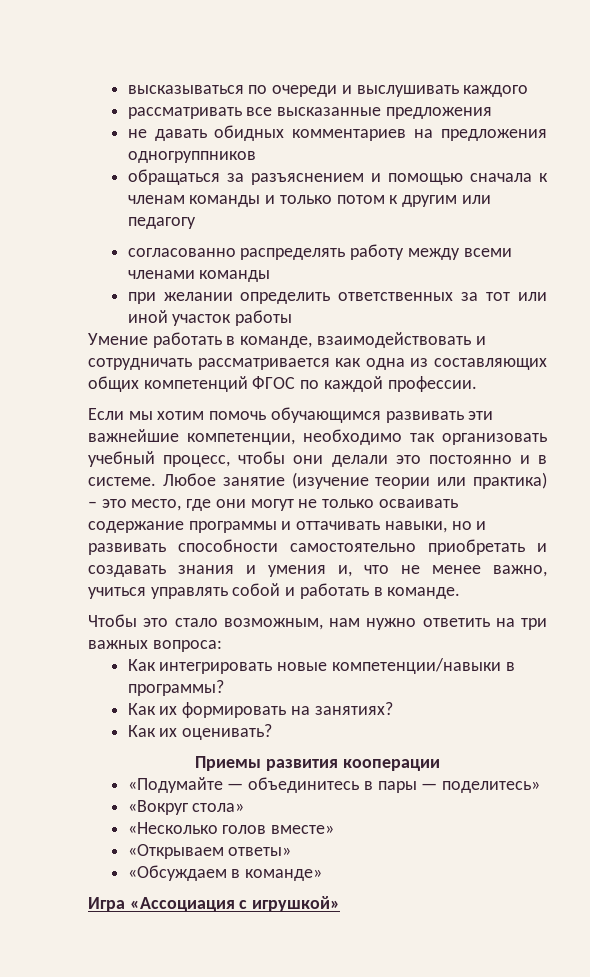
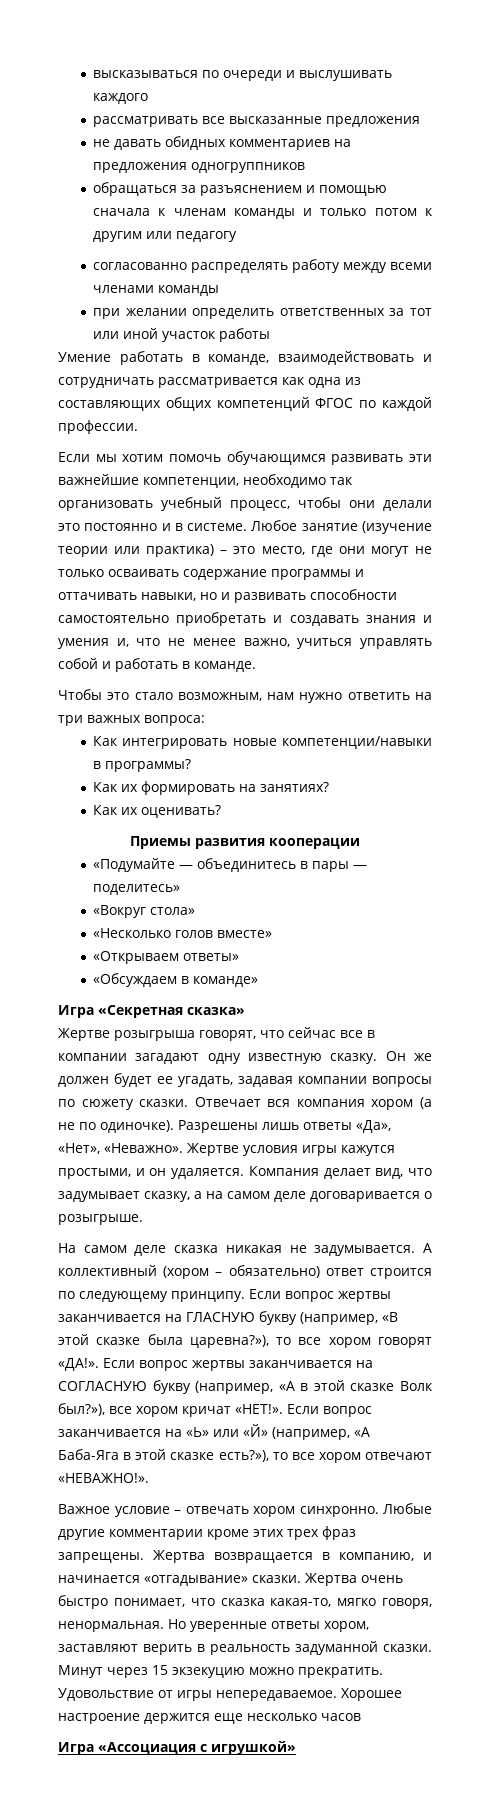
(323, 875) none -> [58,1005,245,1018] [58,1027,375,1041] [58,1051,432,1064] [58,1073,432,1087] [58,1097,432,1110] [58,1120,391,1133] [58,1143,395,1156] [58,1166,432,1179] [58,1191,432,1202] [58,1214,143,1225] [58,1243,432,1256] [58,1265,432,1279] [58,1289,391,1302] [58,1311,398,1325] [58,1334,432,1348] [58,1358,373,1371] [58,1380,433,1394] [58,1403,372,1417] [58,1424,370,1440] [58,1449,432,1463] [58,1473,149,1483] [58,1503,432,1517] [58,1526,356,1540] [58,1550,432,1563] [58,1573,403,1586] [58,1595,432,1609] [58,1619,369,1632] [58,1641,432,1655] [58,1665,383,1678] [58,1688,402,1701] [58,1713,361,1724] // Игра «Cекретная сказка» // Жертве розыгрыша говорят, что сейчас все в компании загадают одну известную сказку. Он же должен будет ее угадать, задавая компании вопросы по сюжету сказки. Отвечает вся компания хором (а не по одиночке). Разрешены лишь ответы «Да», «Нет», «Неважно». Жертве условия игры кажутся простыми, и он удаляется. Компания делает вид, что задумывает сказку, а на самом деле договаривается о розыгрыше. // На самом деле сказка никакая не задумывается. А коллективный (хором – обязательно) ответ строится по следующему принципу. Если вопрос жертвы заканчивается на ГЛАСНУЮ букву (например, «В этой сказке была царевна?»), то все хором говорят «ДА!». Если вопрос жертвы заканчивается на СОГЛАСНУЮ букву (например, «А в этой сказке Волк был?»), все хором кричат «НЕТ!». Если вопрос заканчивается на «Ь» или «Й» (например, «А Баба-Яга в этой сказке есть?»), то все хором отвечают «НЕВАЖНО!». // Важное условие – отвечать хором синхронно. Любые другие комментарии кроме этих трех фраз запрещены. Жертва возвращается в компанию, и начинается «отгадывание» сказки. Жертва очень быстро понимает, что сказка какая-то, мягко говоря, ненормальная. Но уверенные ответы хором, заставляют верить в реальность задуманной сказки. Минут через 15 экзекуцию можно прекратить. Удовольствие от игры непередаваемое. Хорошее настроение держится еще несколько часов

